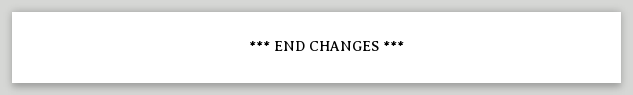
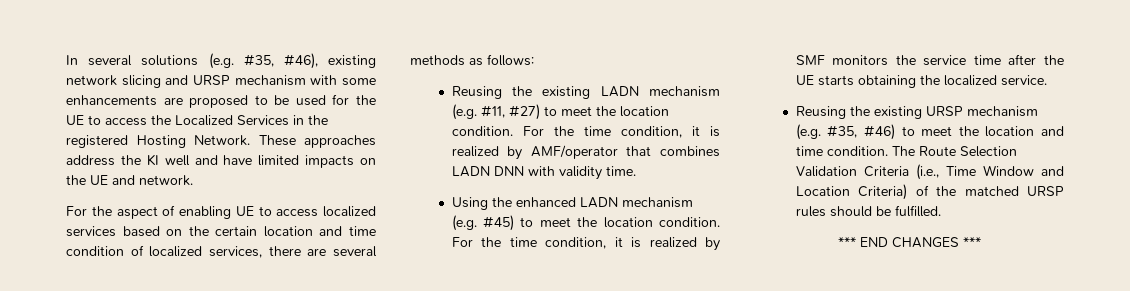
(249, 46) none -> [66,53,376,69] [66,75,376,88] [66,94,376,108] [66,115,328,126] [66,135,376,148] [66,154,376,168] [66,175,193,186] [66,205,376,219] [66,226,376,237] [66,245,377,258] [410,54,534,66] [451,86,720,99] [451,104,669,120] [451,126,720,138] [451,145,720,160] [451,166,636,180] [451,197,693,210] [451,215,720,231] [451,237,720,251] [795,54,1064,66] [795,75,1047,88] [795,106,1038,119] [795,124,1064,140] [795,146,1017,157] [795,164,1064,180] [795,184,1064,200] [795,205,941,217] In several solutions (e.g. #35, #46), existing network slicing and URSP mechanism with some enhancements are proposed to be used for the UE to access the Localized Services in the registered Hosting Network. These approaches address the KI well and have limited impacts on the UE and network. // For the aspect of enabling UE to access localized services based on the certain location and time condition of localized services, there are several methods as follows: // Reusing the existing LADN mechanism (e.g. #11, #27) to meet the location condition. For the time condition, it is realized by AMF/operator that combines LADN DNN with validity time. // Using the enhanced LADN mechanism (e.g. #45) to meet the location condition. For the time condition, it is realized by SMF monitors the service time after the UE starts obtaining the localized service. // Reusing the existing URSP mechanism (e.g. #35, #46) to meet the location and time condition. The Route Selection Validation Criteria (i.e., Time Window and Location Criteria) of the matched URSP rules should be fulfilled. //

